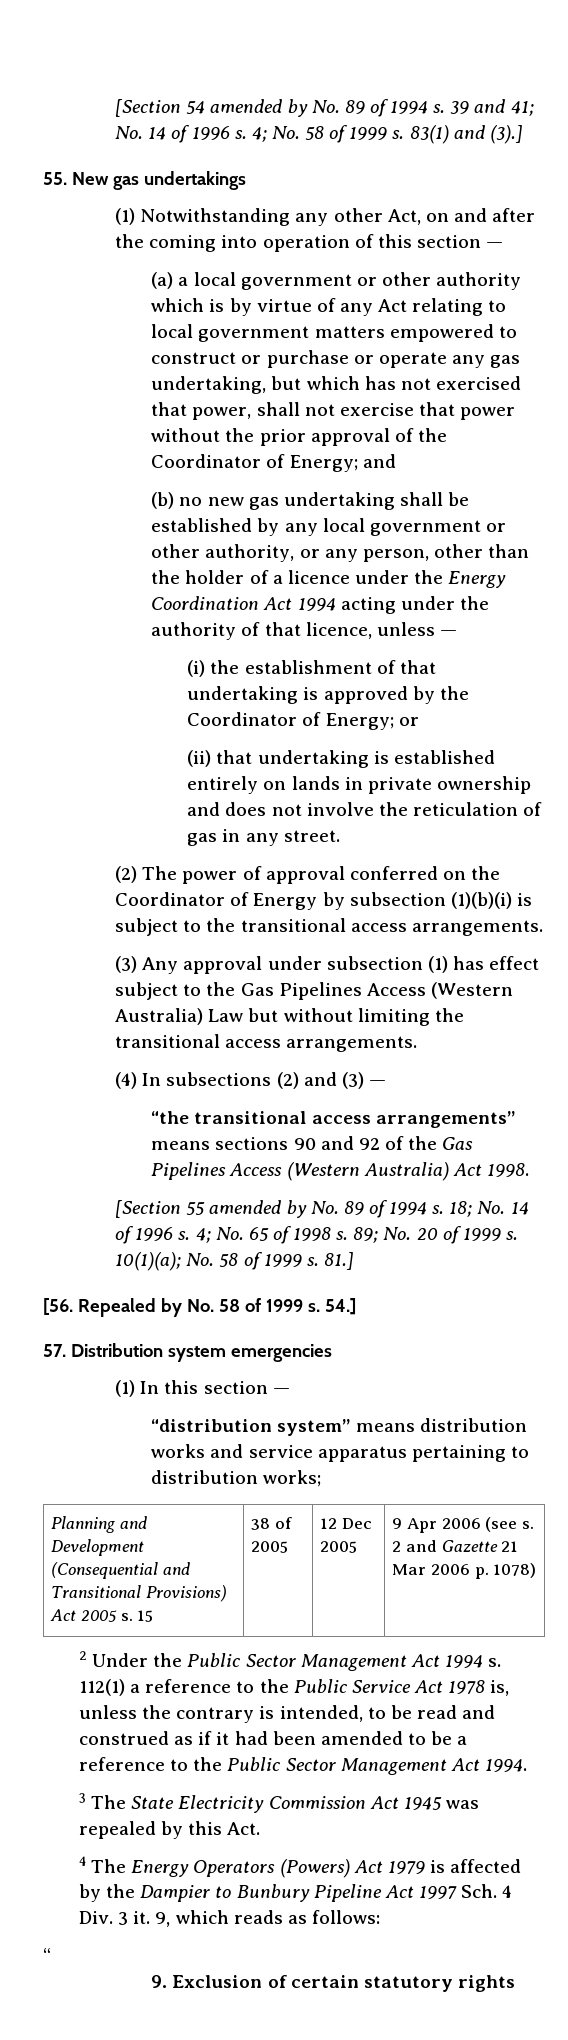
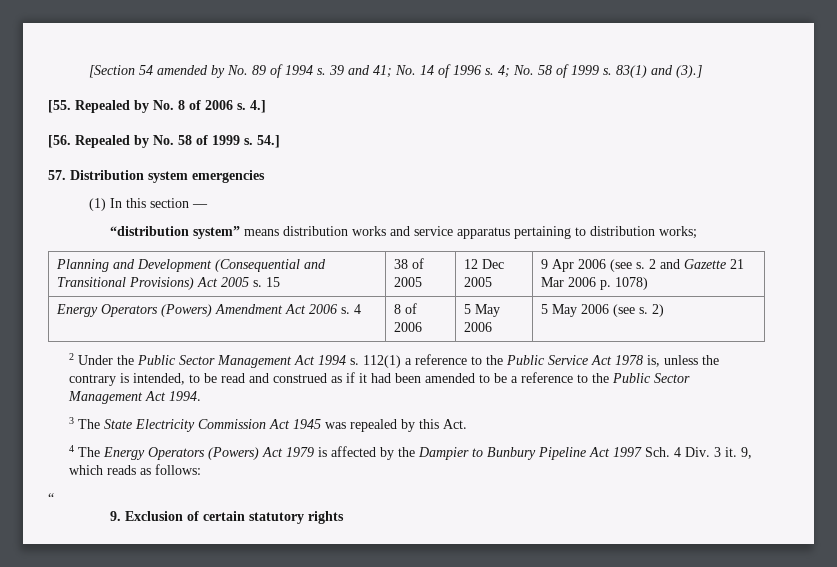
[43,171,246,190] [115,208,536,226] [115,234,504,252] [151,272,522,290] [151,298,507,316] [151,324,517,342] [151,350,521,368] [151,376,521,394] [151,402,516,420] [151,428,447,446] [151,454,396,472] [151,492,470,510] [151,518,506,536] [151,544,530,562] [151,570,507,588] [151,596,489,614] [151,622,457,640] [187,660,436,677] [187,686,469,704] [187,712,419,730] [187,750,495,768] [187,776,531,794] [187,802,543,816] [187,829,340,846] [115,866,501,884] [115,892,532,910] [115,918,543,936] [115,956,540,974] [115,982,513,1000] [115,1008,464,1026] [115,1034,418,1052] [115,1072,386,1089] [151,1111,515,1128] [151,1136,474,1150] [151,1162,529,1181] [115,1200,529,1218] [115,1226,518,1244] [115,1252,354,1271] 55. New gas undertakings // (1) Notwithstanding any other Act, on and after the coming into operation of this section — // (a) a local government or other authority which is by virtue of any Act relating to local government matters empowered to construct or purchase or operate any gas undertaking, but which has not exercised that power, shall not exercise that power without the prior approval of the Coordinator of Energy; and // (b) no new gas undertaking shall be established by any local government or other authority, or any person, other than the holder of a licence under the Energy Coordination Act 1994 acting under the authority of that licence, unless — // (i) the establishment of that undertaking is approved by the Coordinator of Energy; or // (ii) that undertaking is established entirely on lands in private ownership and does not involve the reticulation of gas in any street. // (2) The power of approval conferred on the Coordinator of Energy by subsection (1)(b)(i) is subject to the transitional access arrangements. // (3) Any approval under subsection (1) has effect subject to the Gas Pipelines Access (Western Australia) Law but without limiting the transitional access arrangements. // (4) In subsections (2) and (3) — // “the transitional access arrangements” means sections 90 and 92 of the Gas Pipelines Access (Western Australia) Act 1998. // [Section 55 amended by No. 89 of 1994 s. 18; No. 14 of 1996 s. 4; No. 65 of 1998 s. 89; No. 20 of 1999 s. 10(1)(a); No. 58 of 1999 s. 81.] -> [48,100,266,113] [55. Repealed by No. 8 of 2006 s. 4.]
(537, 1570) none -> [56,304,362,317] [394,303,418,314] [394,322,423,332] [464,304,501,317] [464,322,493,332] [541,304,665,317] // Energy Operators (Powers) Amendment Act 2006 s. 4 | 8 of 2006 | 5 May 2006 | 5 May 2006 (see s. 2)

